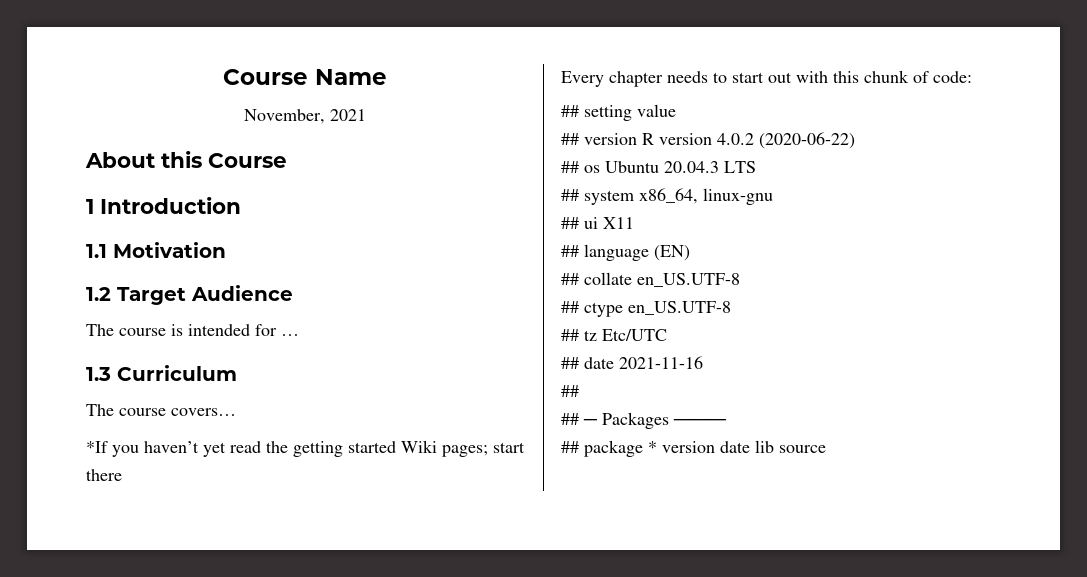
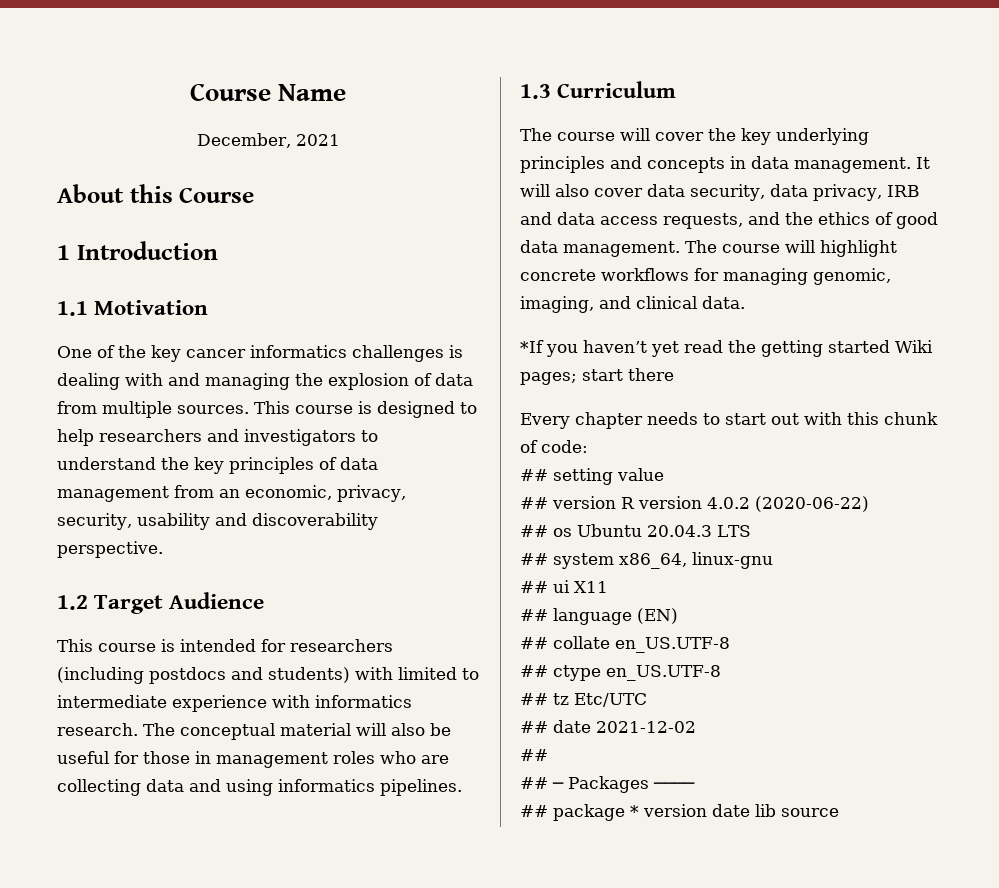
[244,109,325,124] November, -> [196,133,291,148] December,
(226, 250) none -> [57,345,463,362] [57,373,473,390] [57,401,477,418] [57,429,378,446] [57,457,378,474] [57,485,406,502] [57,513,378,530] [57,541,163,558] // One of the key cancer informatics challenges is dealing with and managing the explosion of data from multiple sources. This course is designed to help researchers and investigators to understand the key principles of data management from an economic, privacy, security, usability and discoverability perspective.
[86,324,114,336] The -> [57,639,93,652] This
[281,334,299,336] [86,365,237,381] [86,404,236,416] … // 1.3 Curriculum // The course covers… -> [290,639,393,652] [57,667,479,684] [57,695,412,712] [57,723,451,740] [57,751,449,768] [57,779,462,796] [520,81,677,99] [520,128,869,145] [520,156,930,173] [520,184,920,201] [520,212,938,229] [520,240,897,257] [520,268,891,285] [520,296,745,313] researchers (including postdocs and students) with limited to intermediate experience with informatics research. The conceptual material will also be useful for those in management roles who are collecting data and using informatics pipelines. // 1.3 Curriculum // The course will cover the key underlying principles and concepts in data management. It will also cover data security, data privacy, IRB and data access requests, and the ethics of good data management. The course will highlight concrete workflows for managing genomic, imaging, and clinical data.
[619,356,703,369] 2021-11-16 -> [596,721,696,733] 2021-12-02

